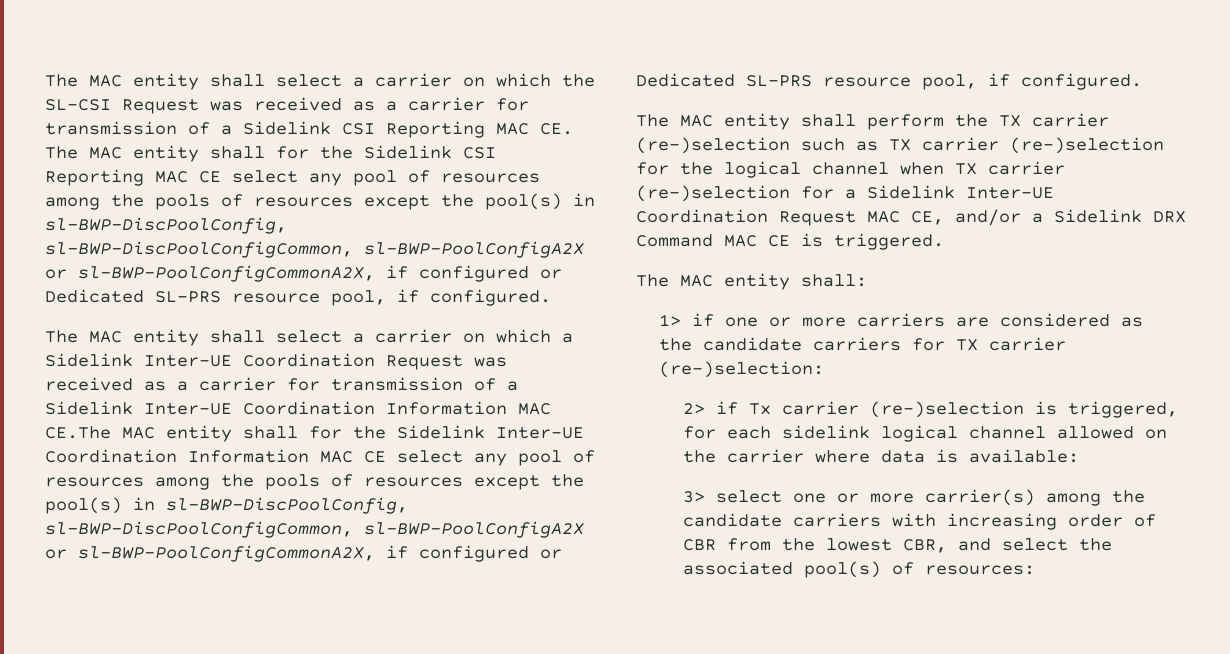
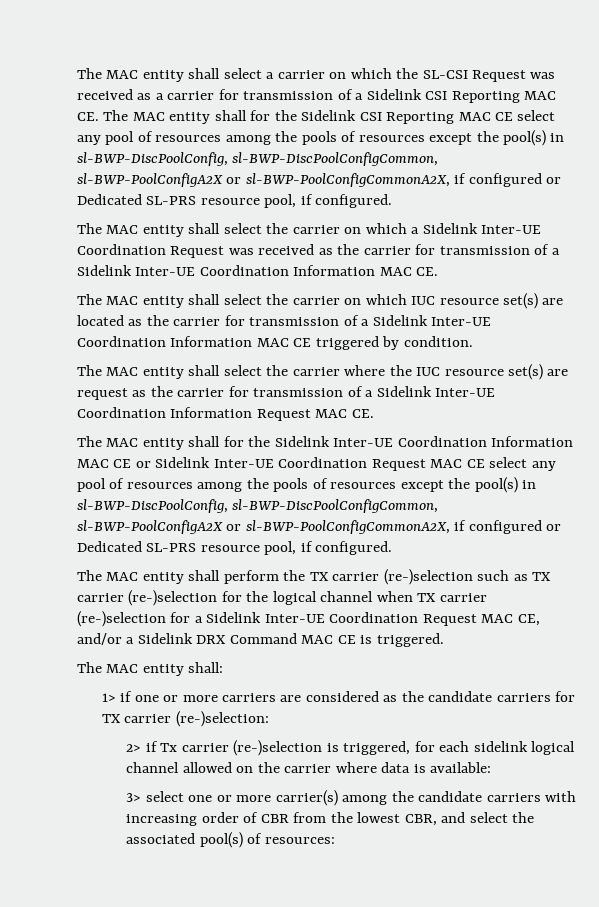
[353,333,364,343] a -> [266,223,289,234] the
[177,381,188,391] a -> [337,244,360,255] the
[45,426,111,439] CE.The -> [416,267,439,276] [77,293,564,309] [77,315,492,326] [77,336,473,350] [77,364,569,380] [77,386,496,400] [77,407,374,421] [77,436,102,447] CE. // The MAC entity shall select the carrier on which IUC resource set(s) are located as the carrier for transmission of a Sidelink Inter-UE Coordination Information MAC CE triggered by condition. // The MAC entity shall select the carrier where the IUC resource set(s) are request as the carrier for transmission of a Sidelink Inter-UE Coordination Information Request MAC CE. // The
(386, 457) none -> [135,457,485,471] or Sidelink Inter-UE Coordination Request MAC CE

